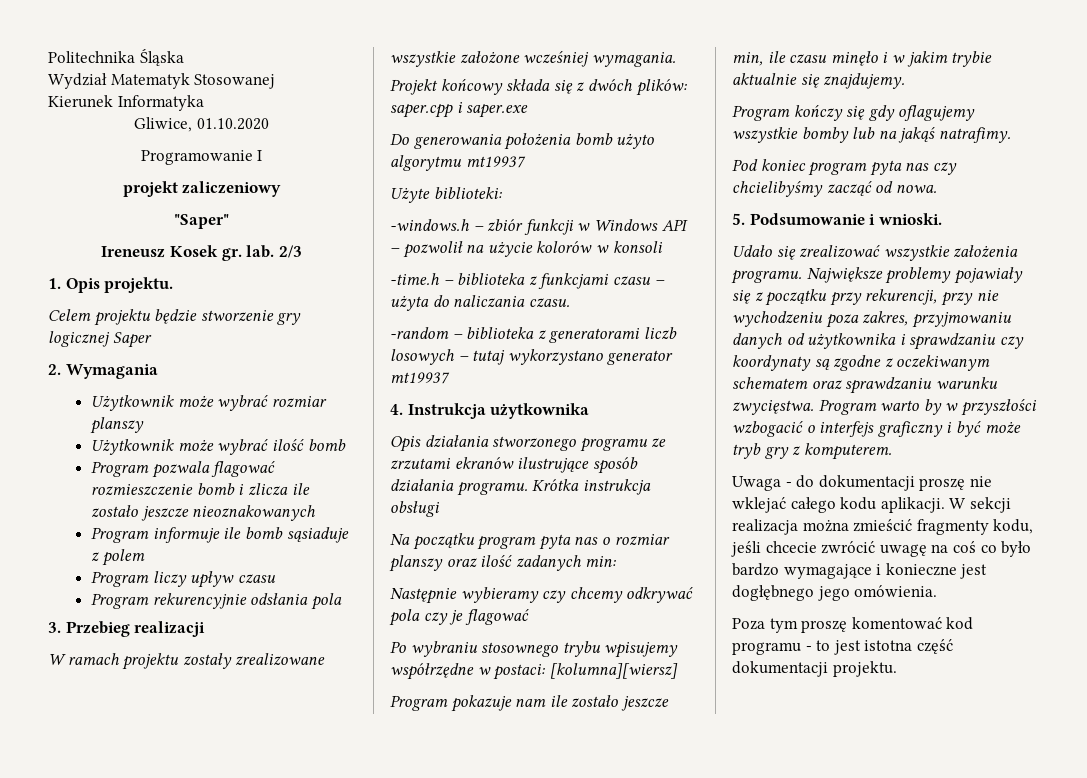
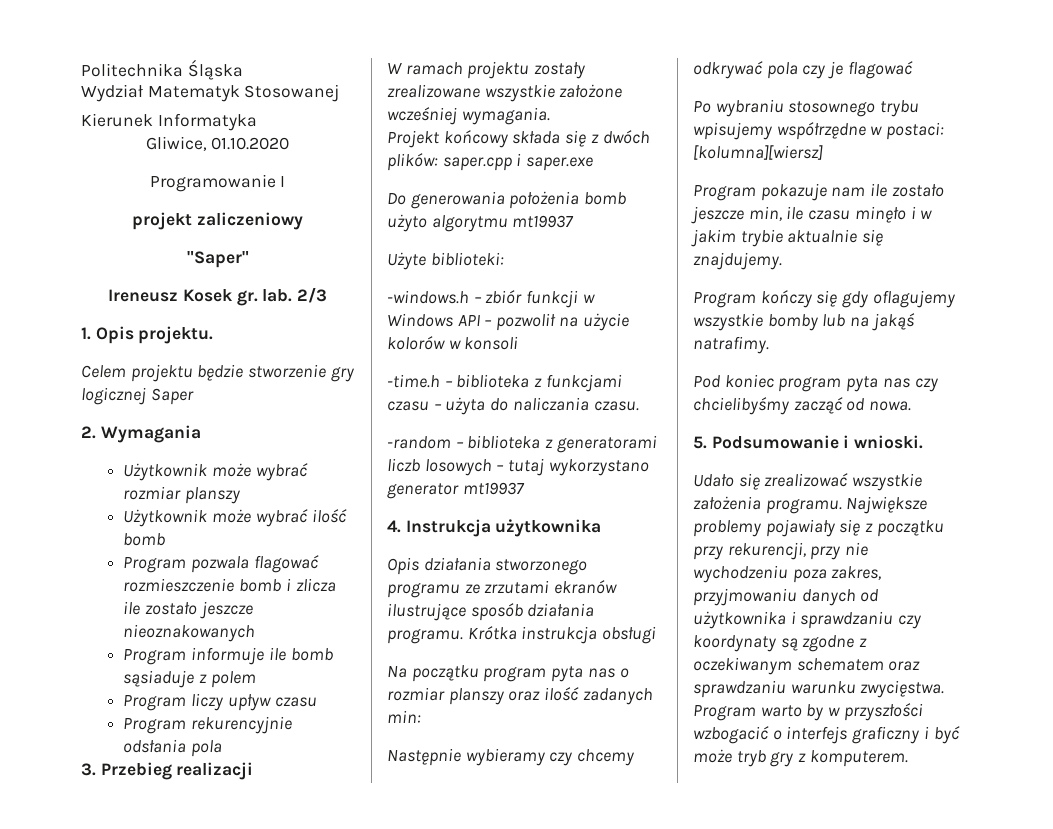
[732,475,992,491] [732,497,1011,513] [732,519,1034,535] [731,541,1032,557] [732,563,988,579] [732,585,938,601] [732,617,974,633] [732,639,953,655] [732,661,897,677] // Uwaga - do dokumentacji proszę nie wklejać całego kodu aplikacji. W sekcji realizacja można zmieścić fragmenty kodu, jeśli chcecie zwrócić uwagę na coś co było bardzo wymagające i konieczne jest dogłębnego jego omówienia. // Poza tym proszę komentować kod programu - to jest istotna część dokumentacji projektu. -> (908, 758) none

